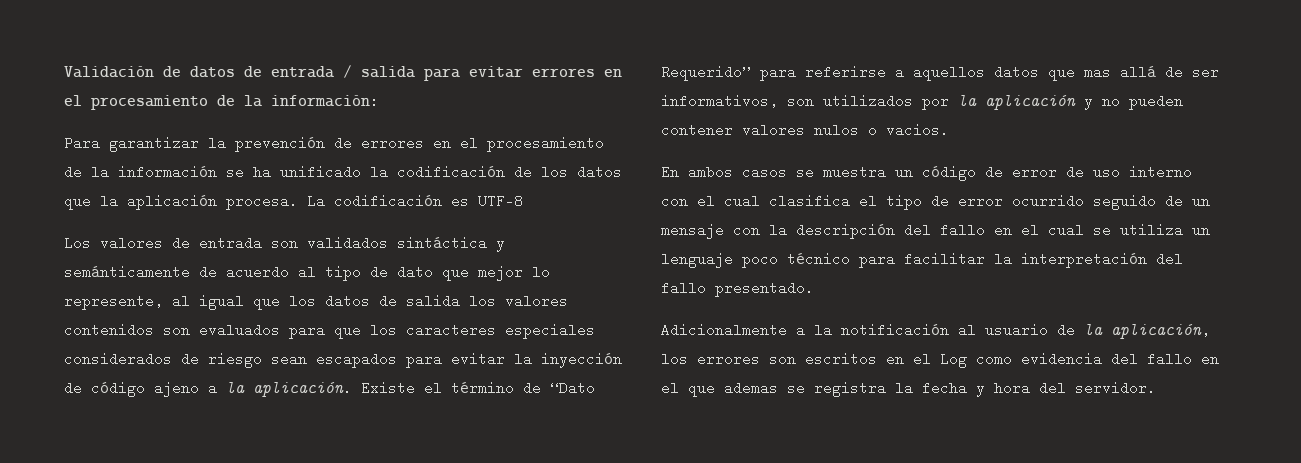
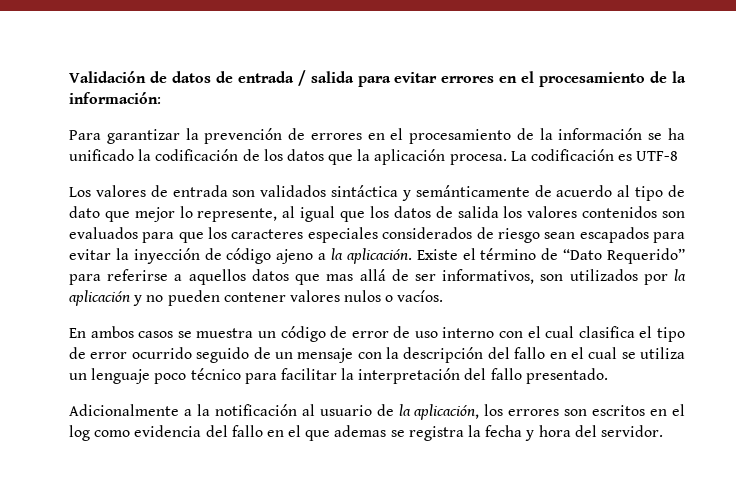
[886,123,949,137] vacios. -> [397,290,444,302] vacíos.
[940,352,967,368] Log -> [69,425,90,441] log

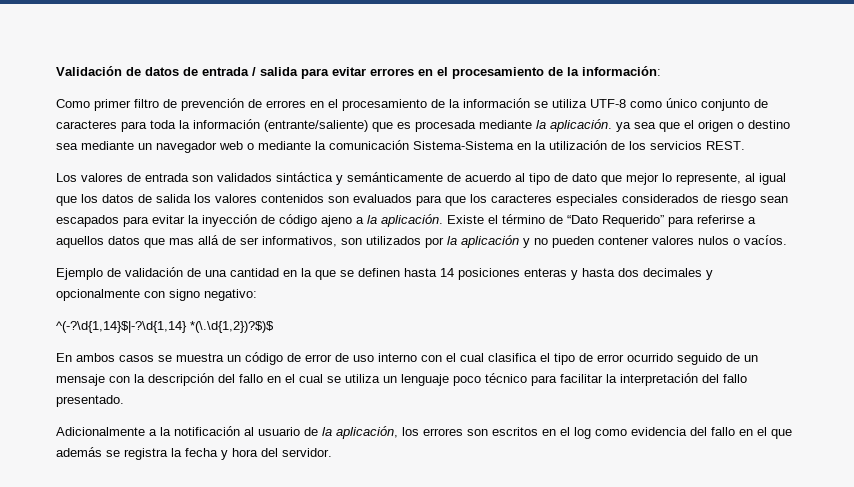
[69,128,199,144] Para garantizar la -> [56,99,177,111] Como primer filtro de
[668,128,685,140] [69,149,679,165] ha unificado la codificación de los datos que la aplicación procesa. La codificación es UTF-8 -> [552,98,768,111] [56,119,790,132] [56,140,745,153] utiliza UTF-8 como único conjunto de caracteres para toda la información (entrante/saliente) que es procesada mediante la aplicación. ya sea que el origen o destino sea mediante un navegador web o mediante la comunicación Sistema-Sistema en la utilización de los servicios REST.
(444, 296) none -> [56,267,713,280] [56,289,257,301] [56,321,274,333] // Ejemplo de validación de una cantidad en la que se definen hasta 14 posiciones enteras y hasta dos decimales y opcionalmente con signo negativo: // ^(-?\d{1,14}$|-?\d{1,14} *(\.\d{1,2})?$)$
[334,425,387,437] ademas -> [56,447,102,457] además

